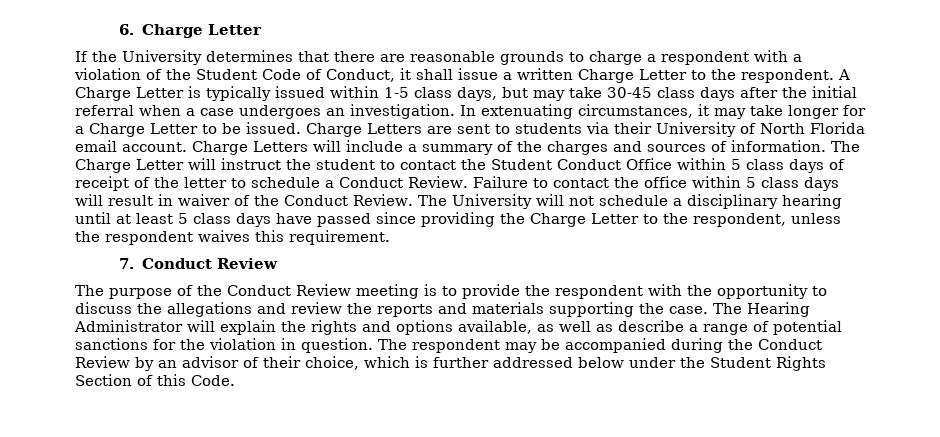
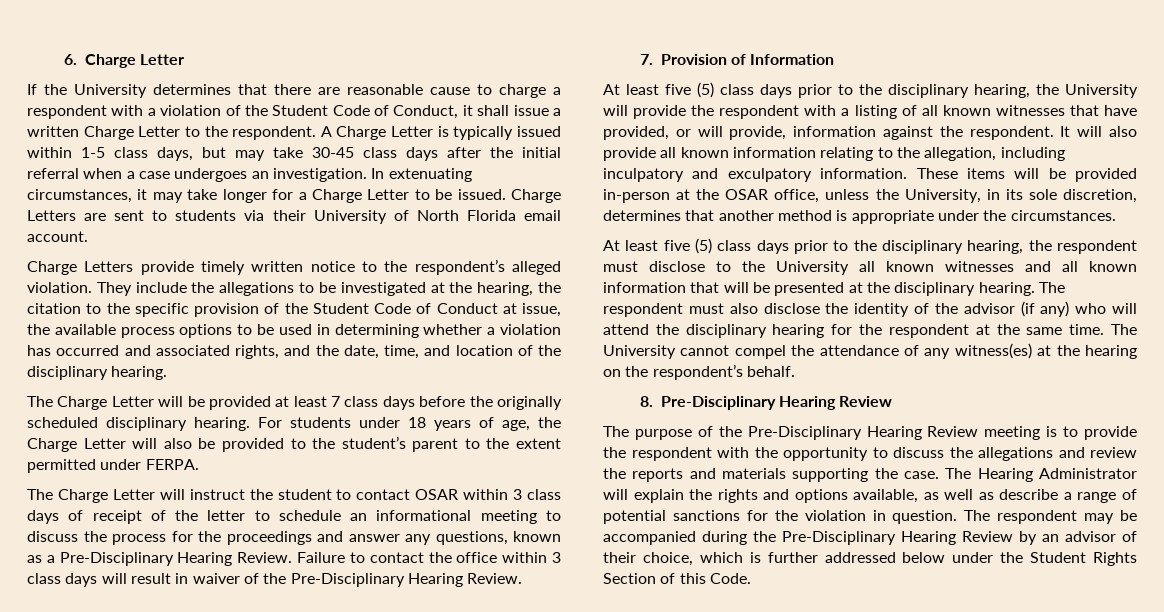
[500,51,564,65] grounds -> [430,87,470,95] cause
[192,140,826,155] Charge Letters will include a summary of the charges and sources of information. -> [27,259,561,275] [27,282,561,296] [27,303,561,317] [27,324,561,338] [27,345,561,359] [27,366,168,380] [27,396,563,410] [27,417,561,431] [27,436,561,452] [27,459,199,473] // Charge Letters provide timely written notice to the respondent’s alleged violation. They include the allegations to be investigated at the hearing, the citation to the specific provision of the Student Code of Conduct at issue, the available process options to be used in determining whether a violation has occurred and associated rights, and the date, time, and location of the disciplinary hearing. // The Charge Letter will be provided at least 7 class days before the originally scheduled disciplinary hearing. For students under 18 years of age, the Charge Letter will also be provided to the student’s parent to the extent permitted under FERPA. //
[461,158,741,170] the Student Conduct Office within 5 -> [415,489,523,500] OSAR within 3
[325,177,403,188] a Conduct -> [350,510,561,524] [27,531,561,545] [27,552,233,566] an informational meeting to discuss the process for the proceedings and answer any questions, known as a Pre-Disciplinary Hearing
[745,177,756,188] 5 -> [552,552,561,563] 3
[284,194,842,209] [75,212,841,227] [75,230,390,245] [119,258,212,269] Conduct Review. The University will not schedule a disciplinary hearing until at least 5 class days have passed since providing the Charge Letter to the respondent, unless the respondent waives this requirement. // 7. Conduct -> [290,573,523,587] [639,54,835,65] [603,82,1138,98] [603,105,1137,119] [603,126,1137,140] [603,147,1065,161] [603,168,1137,182] [603,189,1137,203] [603,210,1116,224] [603,238,1137,254] [603,261,1137,275] [603,282,1065,296] [603,301,1137,317] [603,324,1137,338] [603,343,1137,359] [603,364,795,380] [639,396,837,410] Pre-Disciplinary Hearing Review. // 7. Provision of Information // At least five (5) class days prior to the disciplinary hearing, the University will provide the respondent with a listing of all known witnesses that have provided, or will provide, information against the respondent. It will also provide all known information relating to the allegation, including inculpatory and exculpatory information. These items will be provided in-person at the OSAR office, unless the University, in its sole discretion, determines that another method is appropriate under the circumstances. // At least five (5) class days prior to the disciplinary hearing, the respondent must disclose to the University all known witnesses and all known information that will be presented at the disciplinary hearing. The respondent must also disclose the identity of the advisor (if any) who will attend the disciplinary hearing for the respondent at the same time. The University cannot compel the attendance of any witness(es) at the hearing on the respondent’s behalf. // 8. Pre-Disciplinary Hearing
[227,285,291,296] Conduct -> [747,426,922,440] Pre-Disciplinary Hearing
[758,339,822,350] Conduct -> [782,531,956,545] Pre-Disciplinary Hearing

